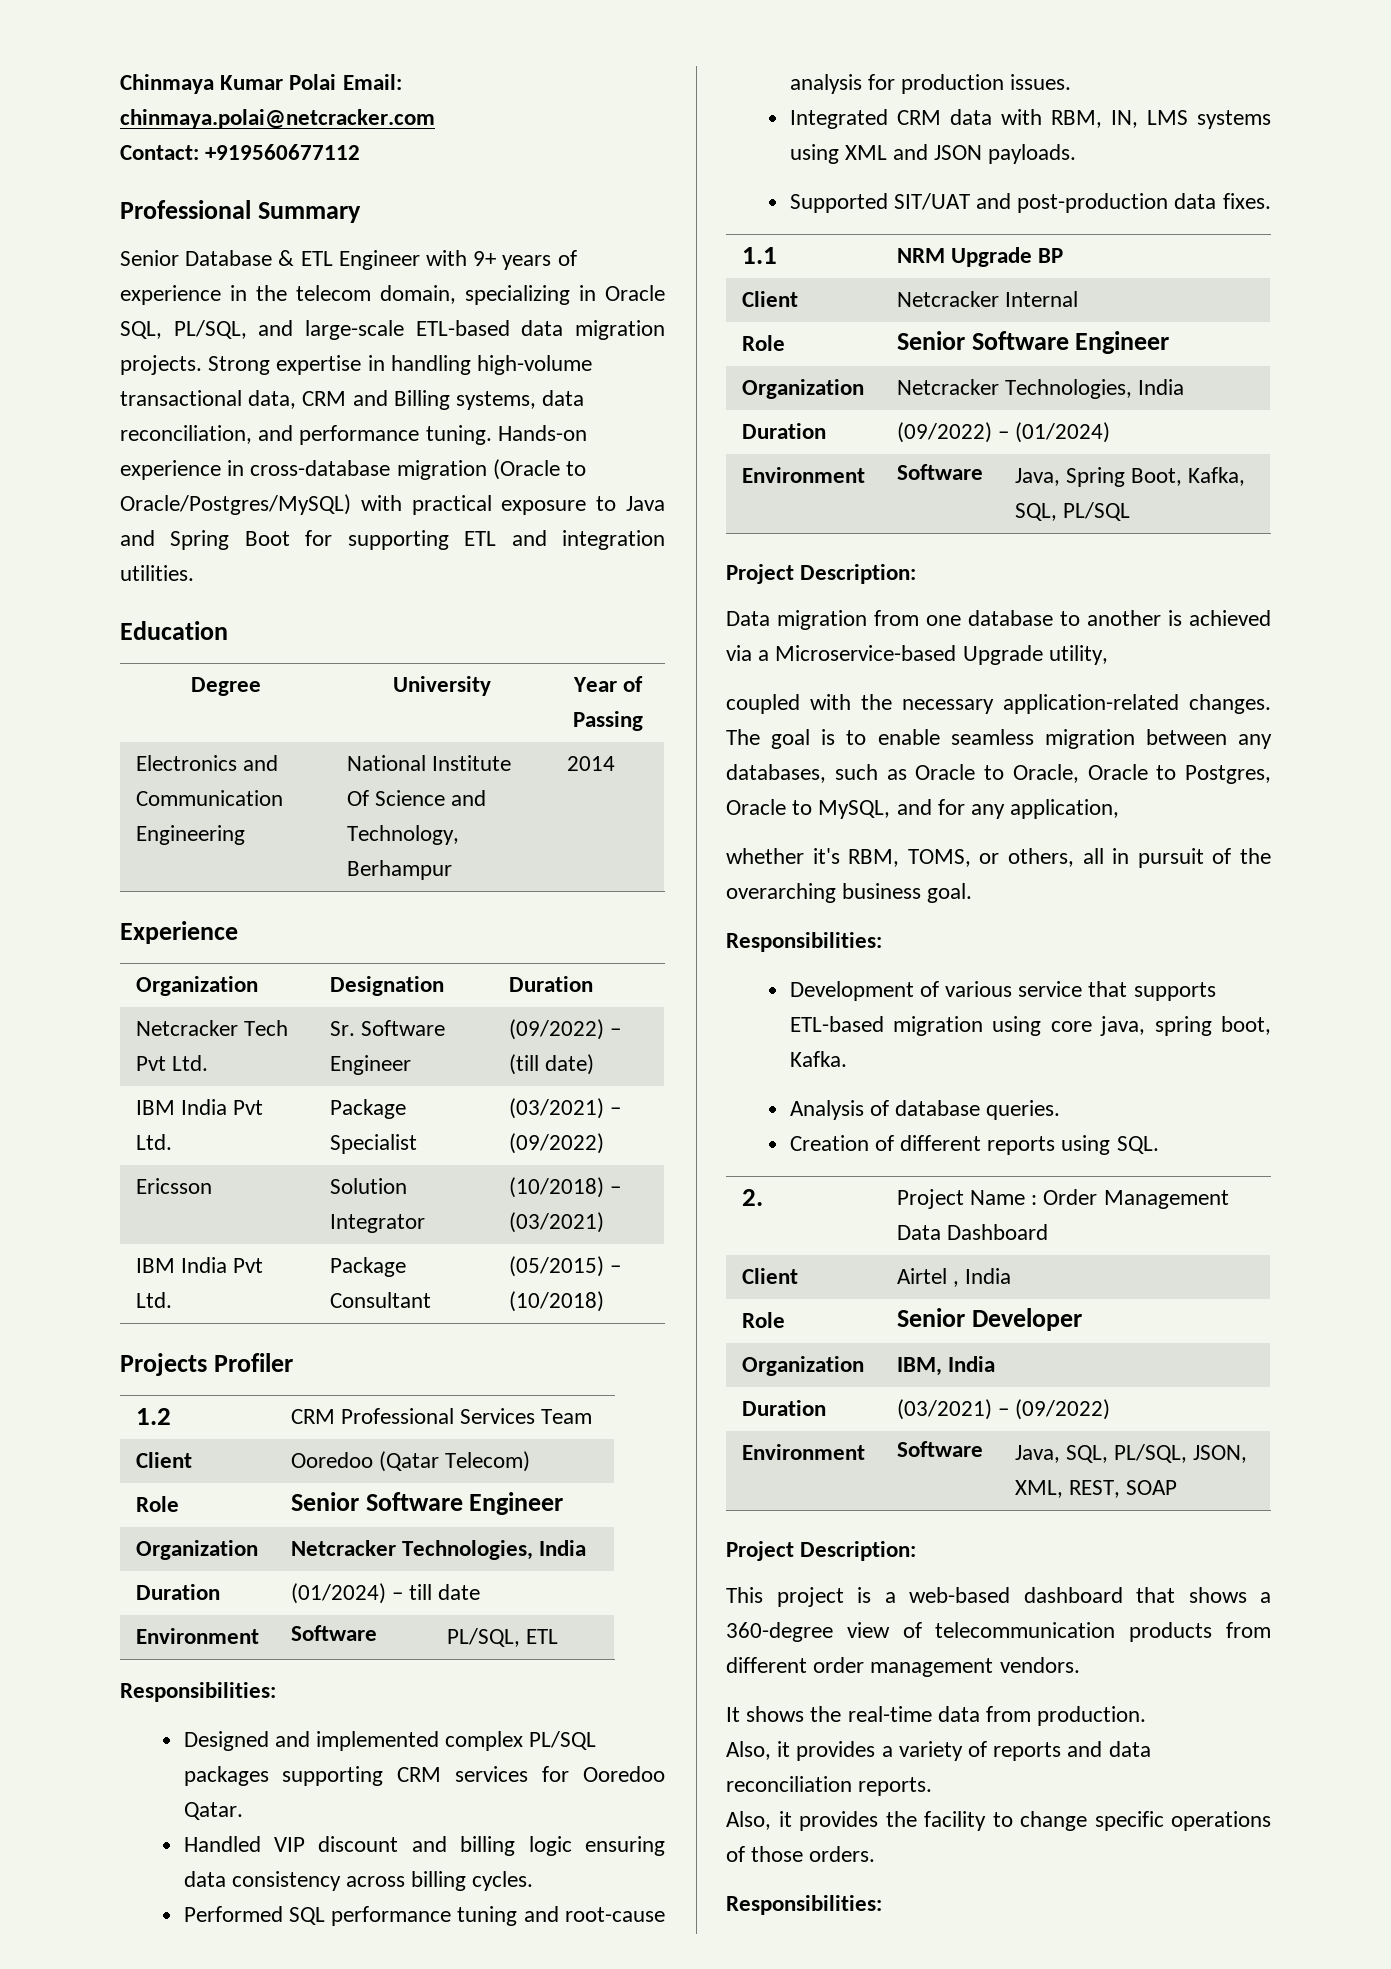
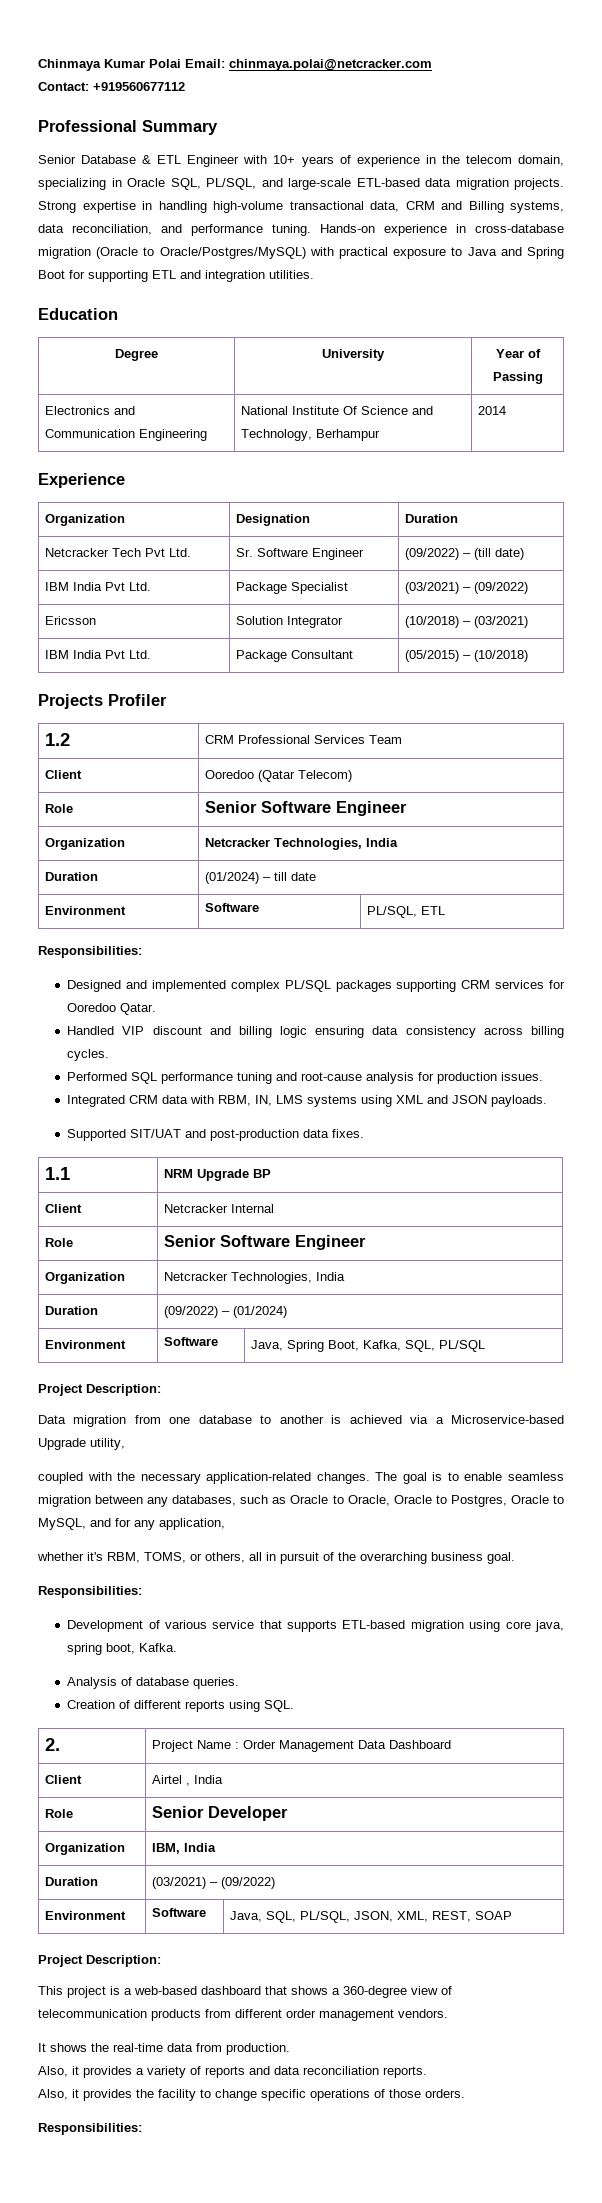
[473,251,497,266] 9+ -> [273,155,296,164] 10+

